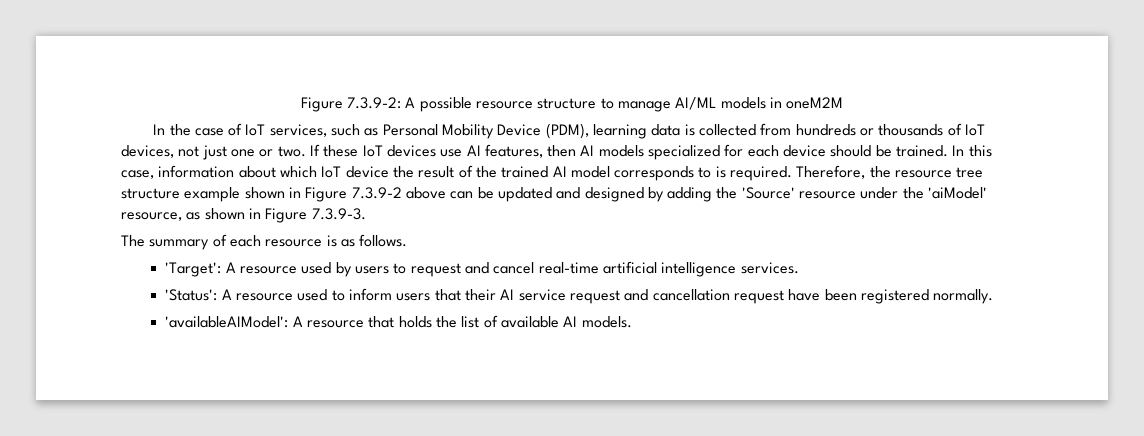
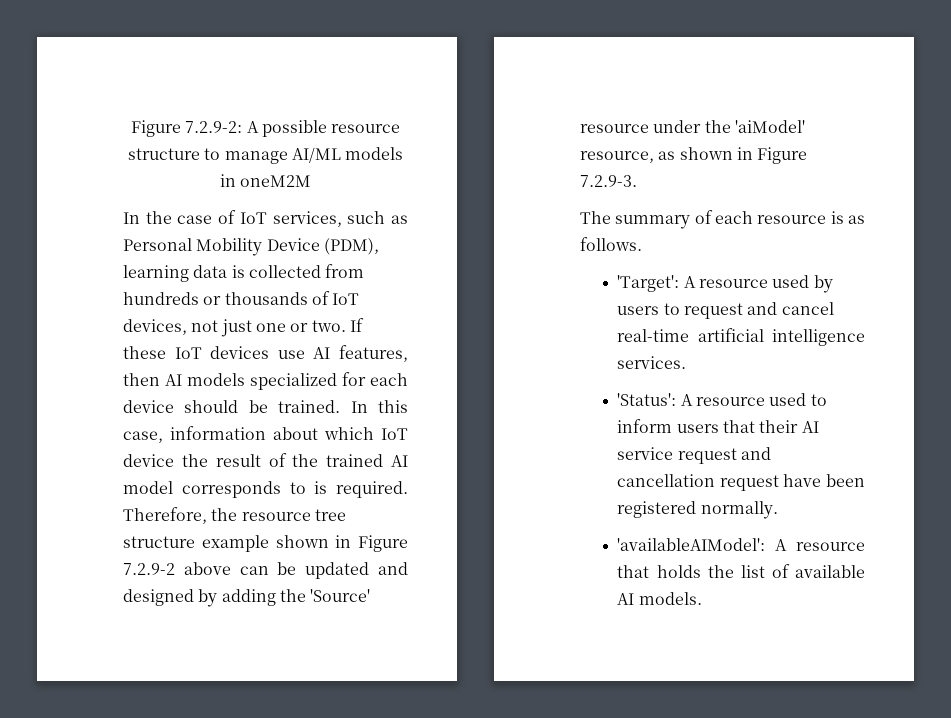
[300,97,402,112] Figure 7.3.9-2: -> [130,120,243,137] Figure 7.2.9-2:
[351,187,402,199] 7.3.9-2 -> [123,563,175,575] 7.2.9-2
[311,208,366,220] 7.3.9-3. -> [580,175,637,187] 7.2.9-3.

